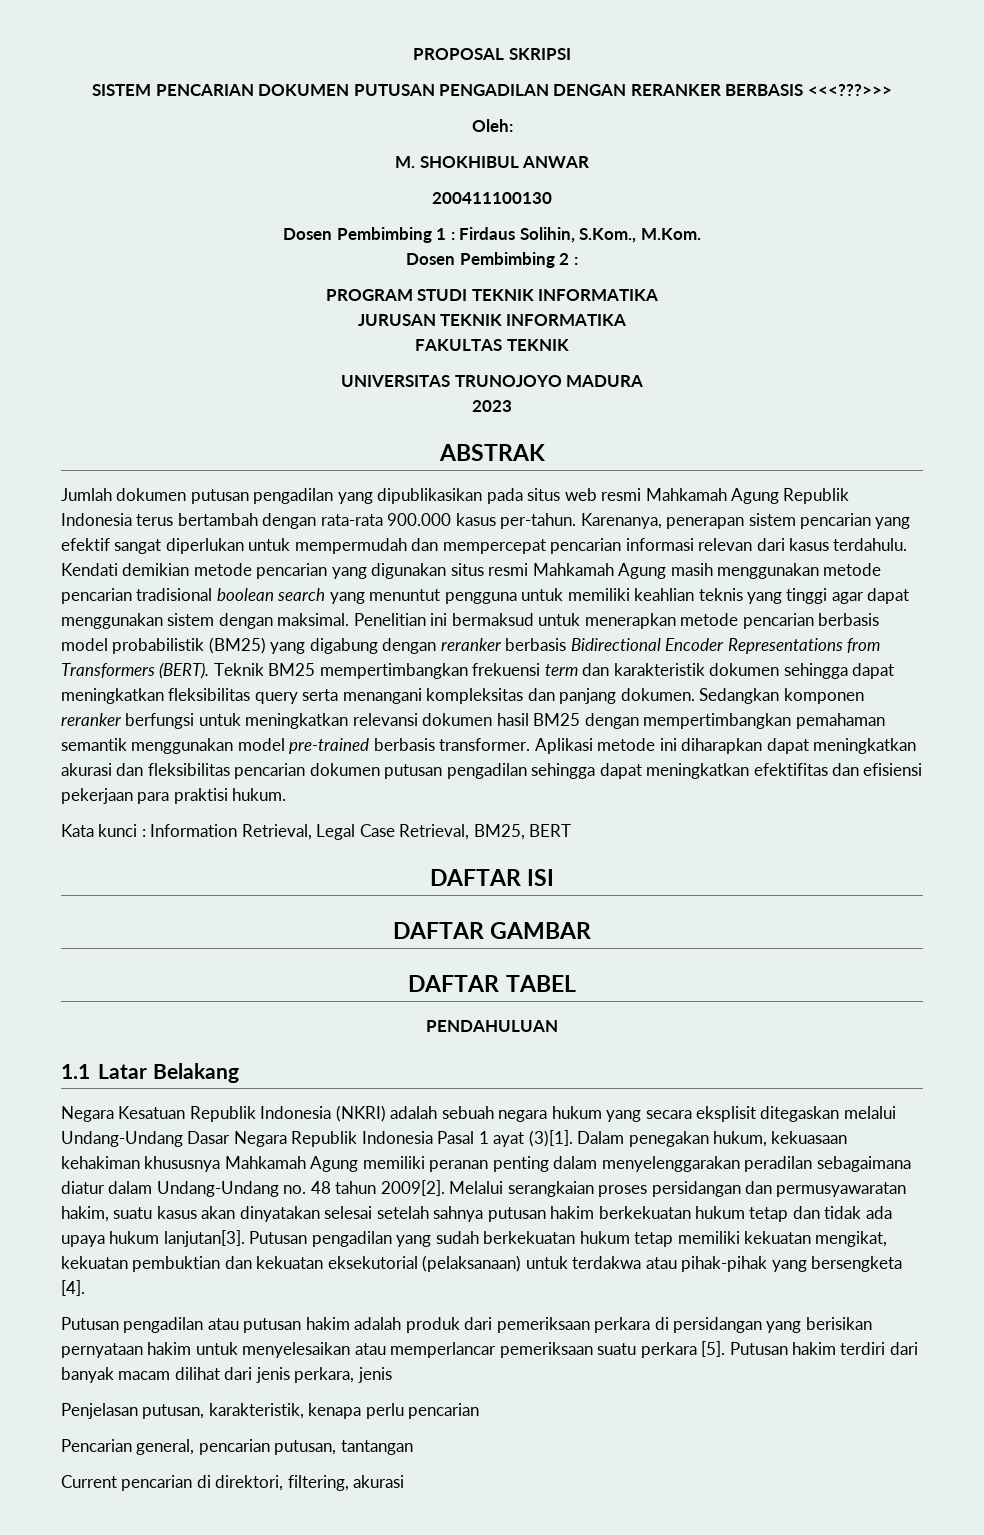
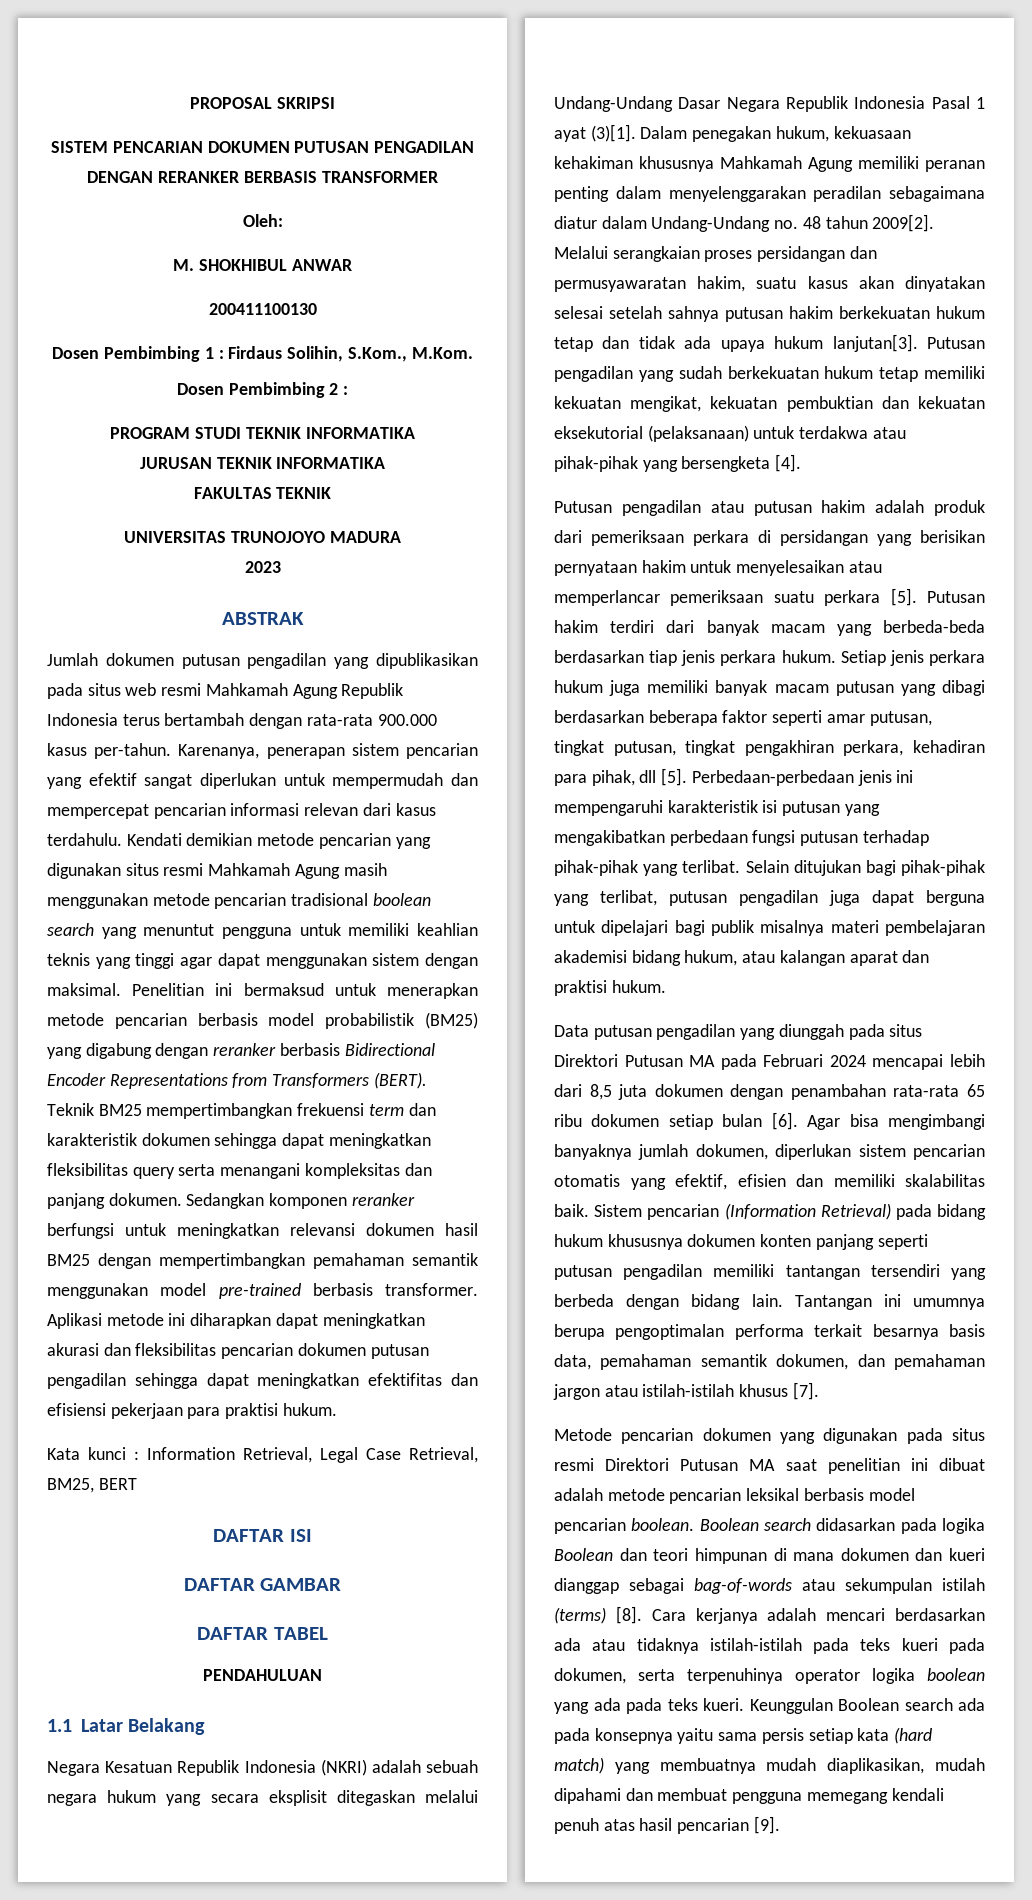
[807,84,892,96] <<<???>>> -> [321,171,438,183] TRANSFORMER
[174,1367,392,1383] [61,1403,480,1419] [61,1439,413,1455] [61,1475,405,1491] dilihat dari jenis perkara, jenis // Penjelasan putusan, karakteristik, kenapa perlu pencarian // Pencarian general, pencarian putusan, tantangan // Current pencarian di direktori, filtering, akurasi -> [836,620,985,636] [554,650,985,666] [554,680,985,696] [554,710,932,726] [554,740,985,756] [554,768,914,786] [554,800,880,816] [554,830,929,846] [554,860,985,876] [554,890,985,906] [554,920,985,936] [554,950,930,966] [554,980,666,996] [554,1024,923,1040] [554,1054,985,1070] [554,1084,985,1100] [554,1112,985,1130] [554,1144,985,1160] [554,1174,985,1190] [554,1203,986,1220] [554,1234,928,1250] [554,1264,986,1280] [554,1294,985,1310] [554,1324,985,1340] [554,1354,985,1370] [553,1382,819,1400] [554,1428,985,1444] [554,1458,985,1474] [554,1488,915,1504] [554,1518,985,1534] [554,1548,985,1564] [554,1578,985,1594] [554,1606,985,1624] [554,1638,985,1654] [554,1668,985,1684] [554,1698,985,1714] [554,1727,933,1744] [554,1757,985,1774] [554,1788,944,1804] [554,1816,780,1834] yang berbeda-beda berdasarkan tiap jenis perkara hukum. Setiap jenis perkara hukum juga memiliki banyak macam putusan yang dibagi berdasarkan beberapa faktor seperti amar putusan, tingkat putusan, tingkat pengakhiran perkara, kehadiran para pihak, dll [5]. Perbedaan-perbedaan jenis ini mempengaruhi karakteristik isi putusan yang mengakibatkan perbedaan fungsi putusan terhadap pihak-pihak yang terlibat. Selain ditujukan bagi pihak-pihak yang terlibat, putusan pengadilan juga dapat berguna untuk dipelajari bagi publik misalnya materi pembelajaran akademisi bidang hukum, atau kalangan aparat dan praktisi hukum. // Data putusan pengadilan yang diunggah pada situs Direktori Putusan MA pada Februari 2024 mencapai lebih dari 8,5 juta dokumen dengan penambahan rata-rata 65 ribu dokumen setiap bulan [6]. Agar bisa mengimbangi banyaknya jumlah dokumen, diperlukan sistem pencarian otomatis yang efektif, efisien dan memiliki skalabilitas baik. Sistem pencarian (Information Retrieval) pada bidang hukum khususnya dokumen konten panjang seperti putusan pengadilan memiliki tantangan tersendiri yang berbeda dengan bidang lain. Tantangan ini umumnya berupa pengoptimalan performa terkait besarnya basis data, pemahaman semantik dokumen, dan pemahaman jargon atau istilah-istilah khusus [7]. // Metode pencarian dokumen yang digunakan pada situs resmi Direktori Putusan MA saat penelitian ini dibuat adalah metode pencarian leksikal berbasis model pencarian boolean. Boolean search didasarkan pada logika Boolean dan teori himpunan di mana dokumen dan kueri dianggap sebagai bag-of-words atau sekumpulan istilah (terms) [8]. Cara kerjanya adalah mencari berdasarkan ada atau tidaknya istilah-istilah pada teks kueri pada dokumen, serta terpenuhinya operator logika boolean yang ada pada teks kueri. Keunggulan Boolean search ada pada konsepnya yaitu sama persis setiap kata (hard match) yang membuatnya mudah diaplikasikan, mudah dipahami dan membuat pengguna memegang kendali penuh atas hasil pencarian [9].

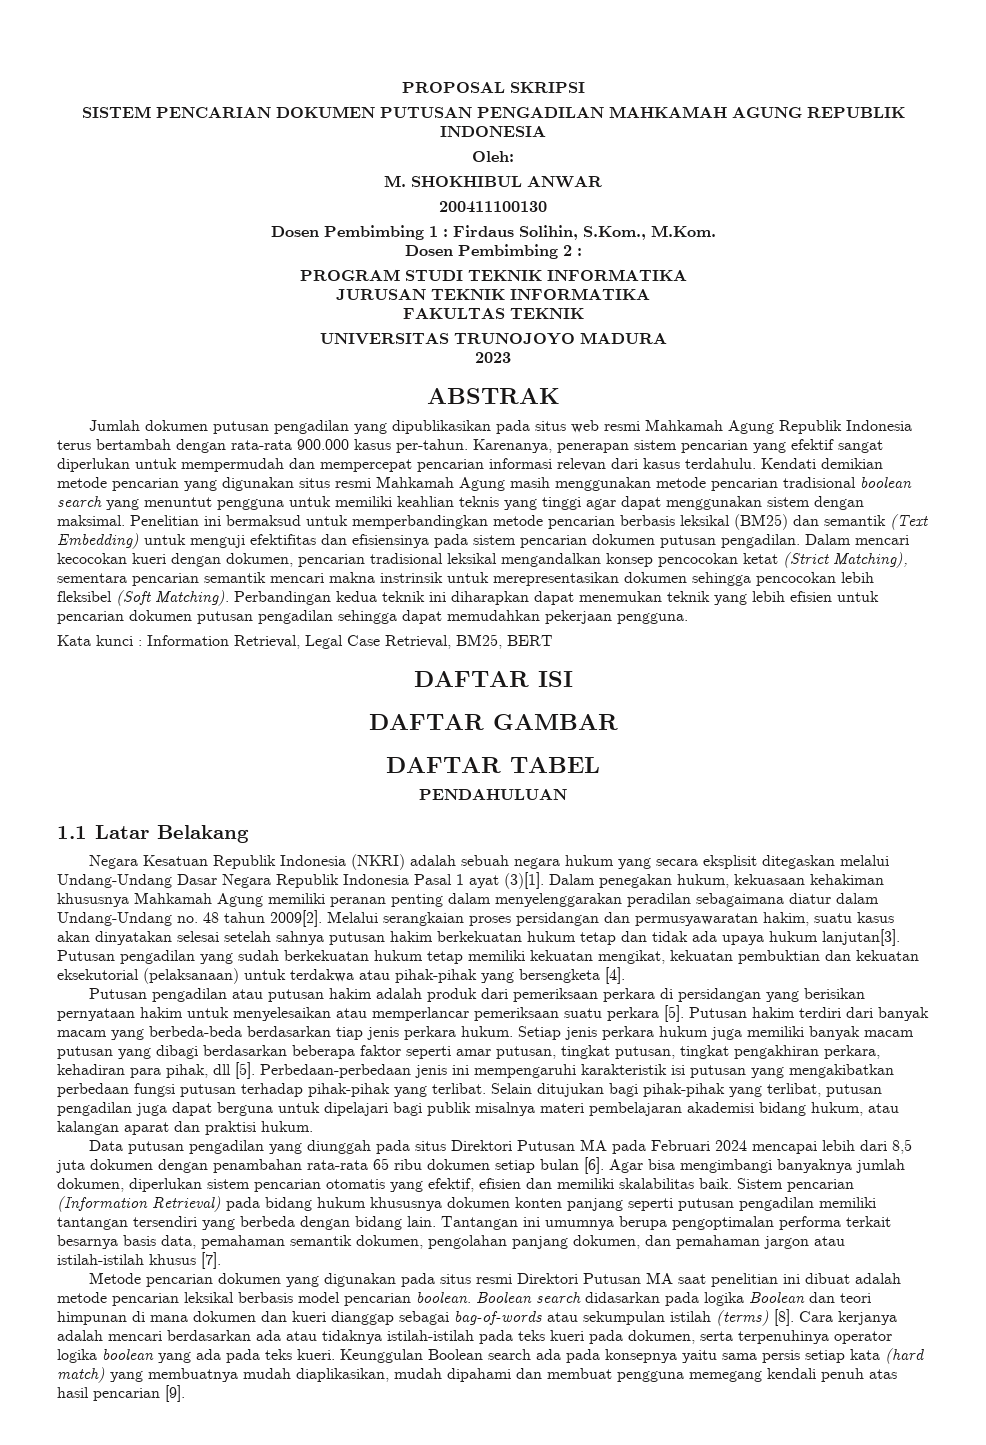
[87,171,438,183] DENGAN RERANKER BERBASIS TRANSFORMER -> [608,106,905,118] [440,126,546,137] MAHKAMAH AGUNG REPUBLIK INDONESIA
[386,983,478,999] menerapkan -> [352,515,488,529] memperbandingkan
[268,1012,479,1029] [47,1043,435,1059] [47,1072,427,1089] [47,1103,436,1119] [47,1133,431,1149] [47,1163,432,1179] [47,1193,415,1209] [47,1223,478,1239] [47,1253,478,1269] [47,1283,478,1299] [47,1313,425,1329] [47,1343,217,1356] model probabilistik (BM25) yang digabung dengan reranker berbasis Bidirectional Encoder Representations from Transformers (BERT). Teknik BM25 mempertimbangkan frekuensi term dan karakteristik dokumen sehingga dapat meningkatkan fleksibilitas query serta menangani kompleksitas dan panjang dokumen. Sedangkan komponen reranker berfungsi untuk meningkatkan relevansi dokumen hasil BM25 dengan mempertimbangkan pemahaman semantik menggunakan model pre-trained berbasis transformer. Aplikasi metode ini diharapkan dapat meningkatkan akurasi dan fleksibilitas -> [680,514,928,530] [57,533,909,549] [57,552,908,568] [57,572,874,586] [57,590,879,606] leksikal (BM25) dan semantik (Text Embedding) untuk menguji efektifitas dan efisiensinya pada sistem pencarian dokumen putusan pengadilan. Dalam mencari kecocokan kueri dengan dokumen, pencarian tradisional leksikal mengandalkan konsep pencocokan ketat (Strict Matching), sementara pencarian semantik mencari makna instrinsik untuk merepresentasikan dokumen sehingga pencocokan lebih fleksibel (Soft Matching). Perbandingan kedua teknik ini diharapkan dapat menemukan teknik yang lebih efisien untuk
[257,1373,479,1389] [47,1403,337,1419] meningkatkan efektifitas dan efisiensi pekerjaan para praktisi hukum. -> [447,610,688,624] memudahkan pekerjaan pengguna.
(849, 1362) none -> [428,1235,640,1249] pengolahan panjang dokumen,

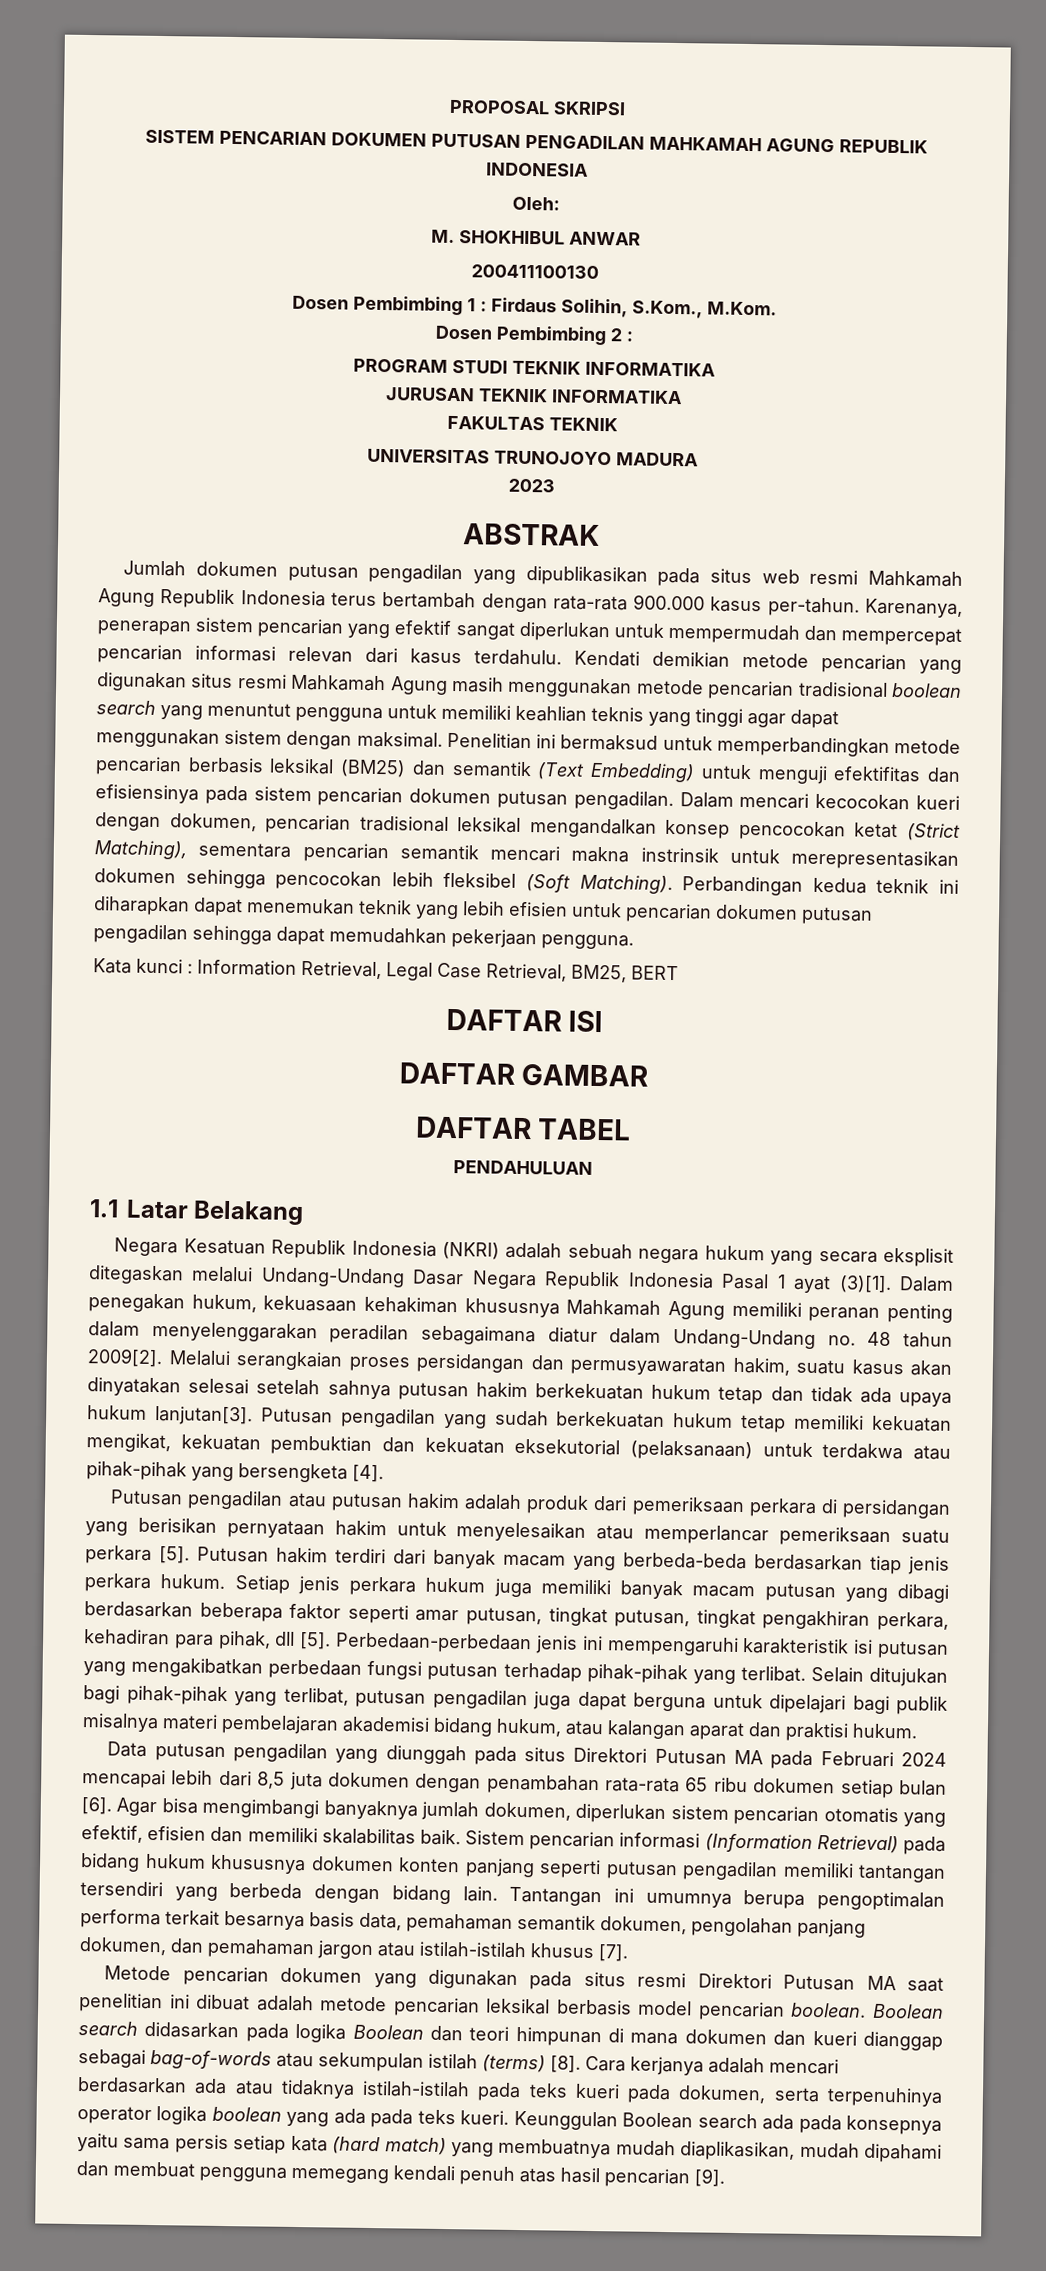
(854, 1185) none -> [619,1832,701,1849] informasi

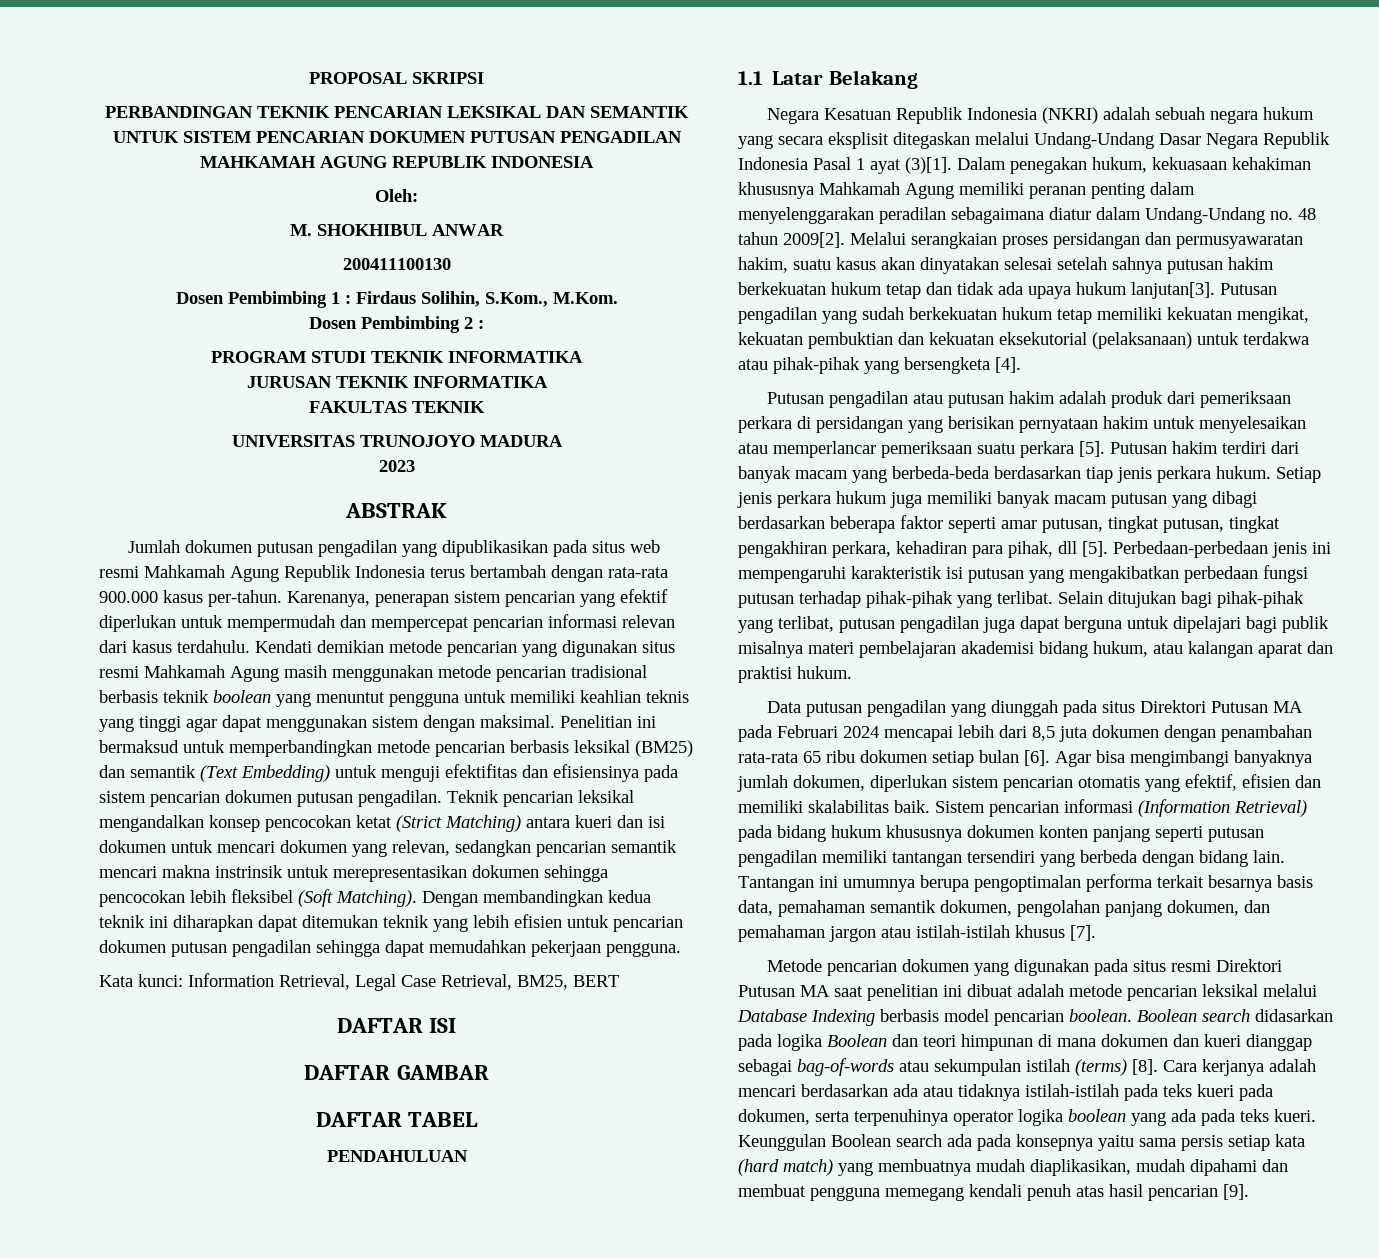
(626, 108) none -> [105,106,689,118] [112,131,179,143] PERBANDINGAN TEKNIK PENCARIAN LEKSIKAL DAN SEMANTIK UNTUK
[455,622,515,640] sangat -> (668, 596) none
[891,682,962,698] [96,700,156,715] boolean search -> [99,690,271,703] berbasis teknik boolean
[679,792,960,811] [95,812,449,834] Dalam mencari kecocokan kueri dengan dokumen, pencarian tradisional -> [447,790,573,807] Teknik pencarian
[94,840,292,860] Matching), sementara -> [445,815,665,832] [99,840,531,857] Matching) antara kueri dan isi dokumen untuk mencari dokumen yang relevan, sedangkan
[682,876,804,896] Perbandingan -> [422,890,603,907] Dengan membandingkan
[247,898,355,915] menemukan -> [302,915,378,928] ditemukan
[136,958,193,974] kunci : -> [138,974,183,987] kunci:
(551, 2006) none -> [1263,984,1317,997] [737,1009,875,1026] melalui Database Indexing

